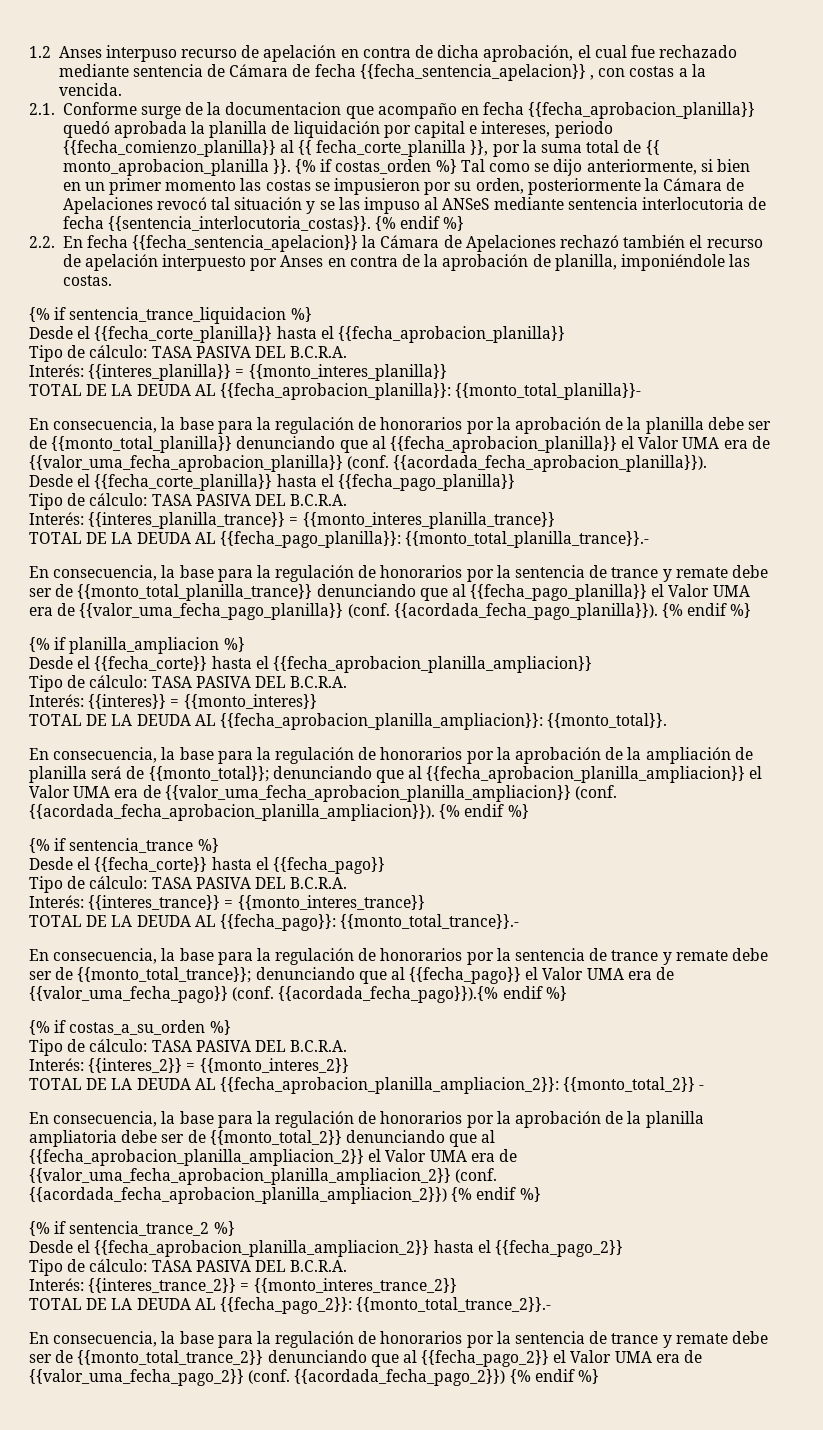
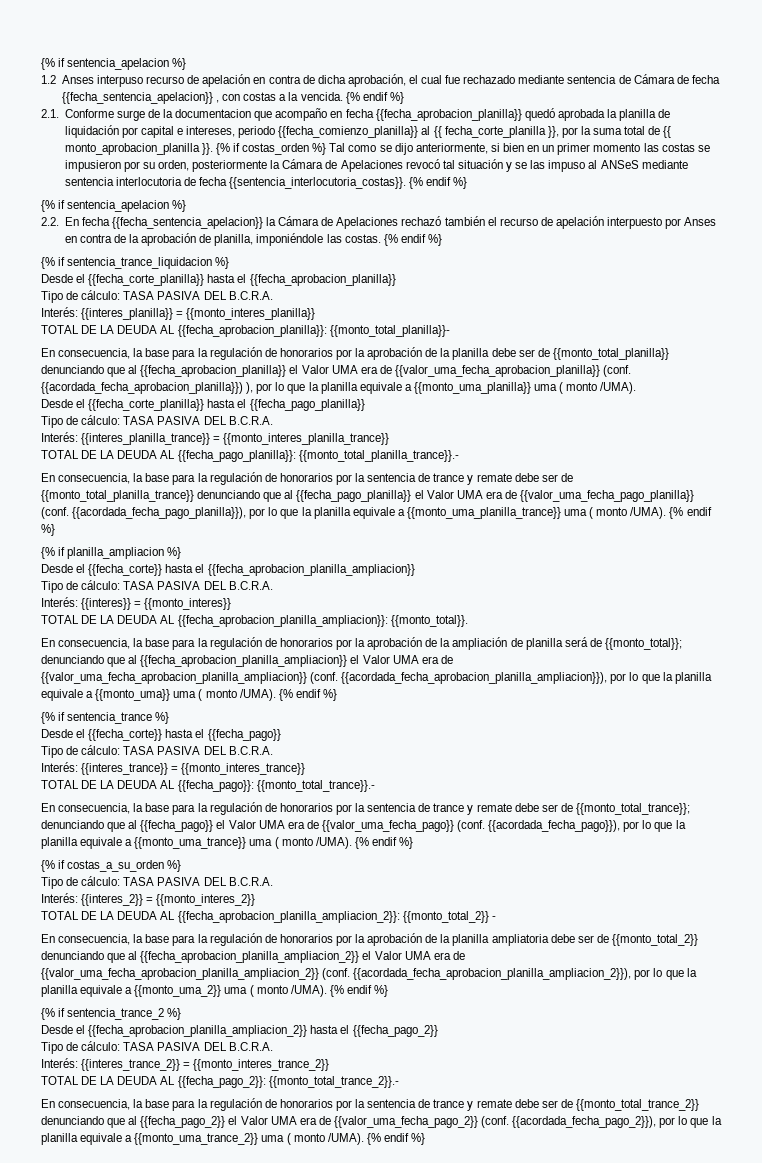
(29, 52) none -> [41,58,187,70] {% if sentencia_apelacion %} //
(122, 89) none -> [345,92,404,104] {% endif %}
(465, 223) none -> [41,200,187,212] // {% if sentencia_apelacion %}
(112, 280) none -> [383,234,443,246] {% endif %}
[393,455,708,472] {{acordada_fecha_aprobacion_planilla}}). -> [41,382,637,394] {{acordada_fecha_aprobacion_planilla}}) ), por lo que la planilla equivale a {{monto_uma_planilla}} uma ( monto /UMA).
[393,603,658,620] {{acordada_fecha_pago_planilla}}). -> [72,507,667,519] {{acordada_fecha_pago_planilla}}), por lo que la planilla equivale a {{monto_uma_planilla_trance}} uma ( monto /UMA).
[29,804,435,821] {{acordada_fecha_aprobacion_planilla_ampliacion}}). -> [341,672,712,684] [41,689,276,701] {{acordada_fecha_aprobacion_planilla_ampliacion}}), por lo que la planilla equivale a {{monto_uma}} uma ( monto /UMA).
[278,986,499,1003] {{acordada_fecha_pago}}).{% -> [488,820,686,832] [41,837,369,849] {{acordada_fecha_pago}}), por lo que la planilla equivale a {{monto_uma_trance}} uma ( monto /UMA). {%
[29,1187,447,1204] {{acordada_fecha_aprobacion_planilla_ampliacion_2}}) -> [353,968,697,980] [41,985,327,997] {{acordada_fecha_aprobacion_planilla_ampliacion_2}}), por lo que la planilla equivale a {{monto_uma_2}} uma ( monto /UMA).
[294,1369,506,1386] {{acordada_fecha_pago_2}}) -> [512,1116,722,1128] [41,1133,364,1145] {{acordada_fecha_pago_2}}), por lo que la planilla equivale a {{monto_uma_trance_2}} uma ( monto /UMA).

